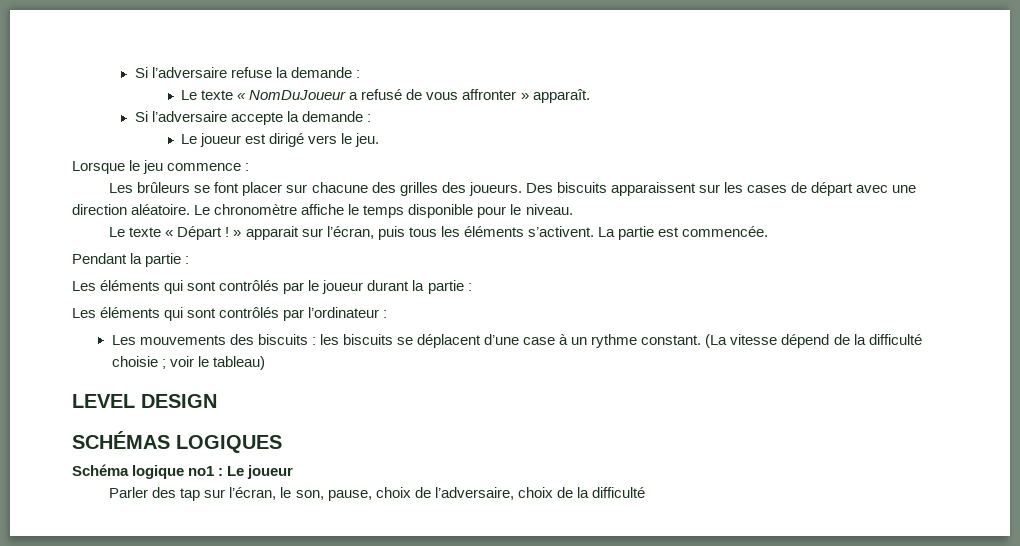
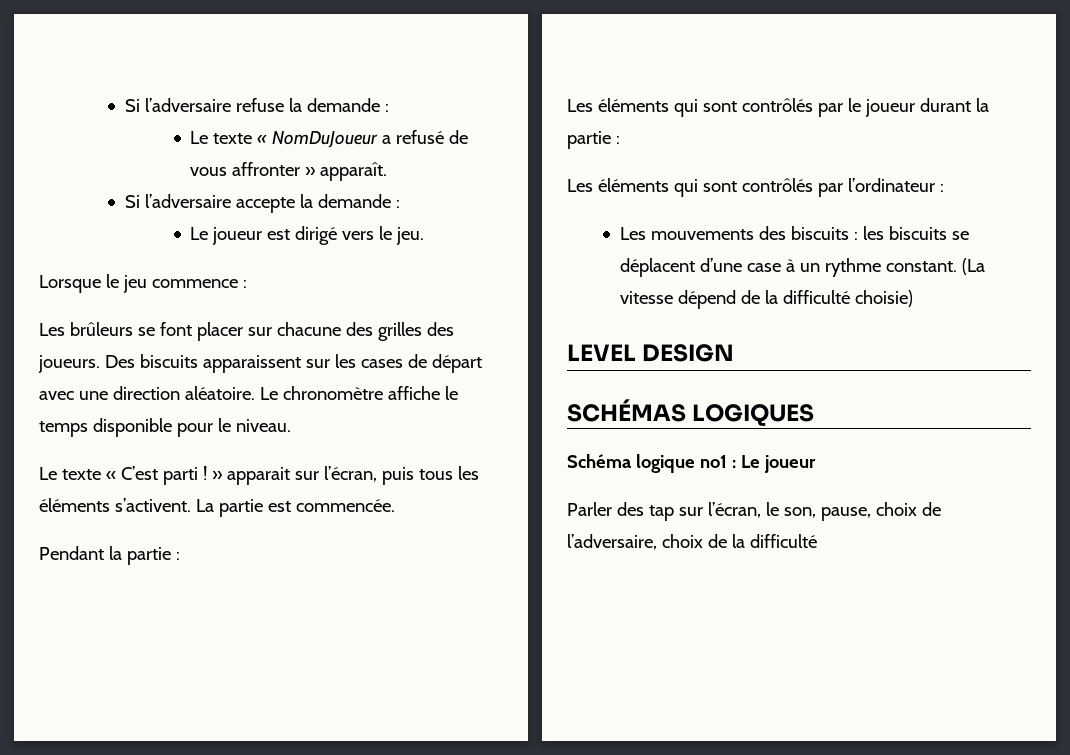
[177,226,223,240] Départ -> [120,466,198,485] C’est parti
[111,356,265,370] choisie ; voir le tableau) -> [855,290,914,307] choisie)

